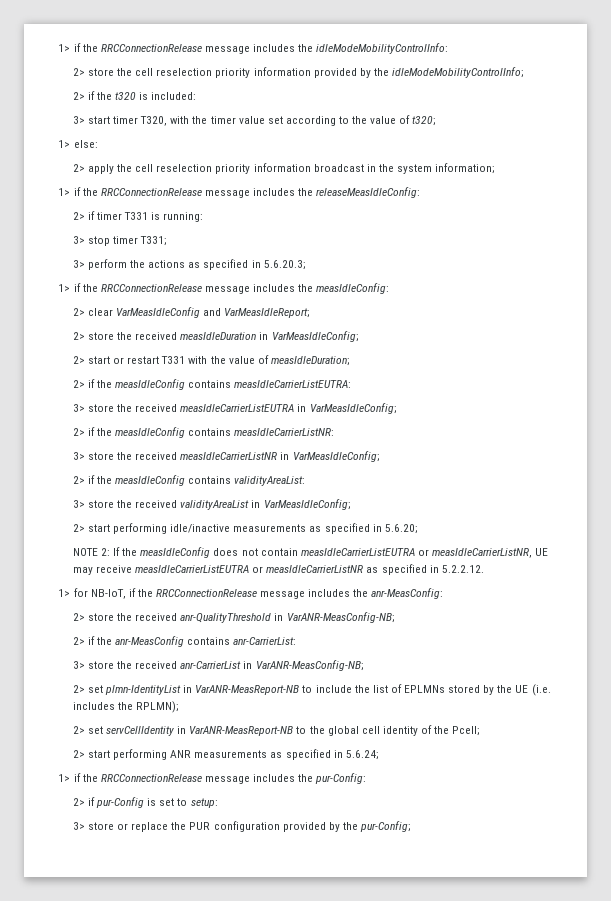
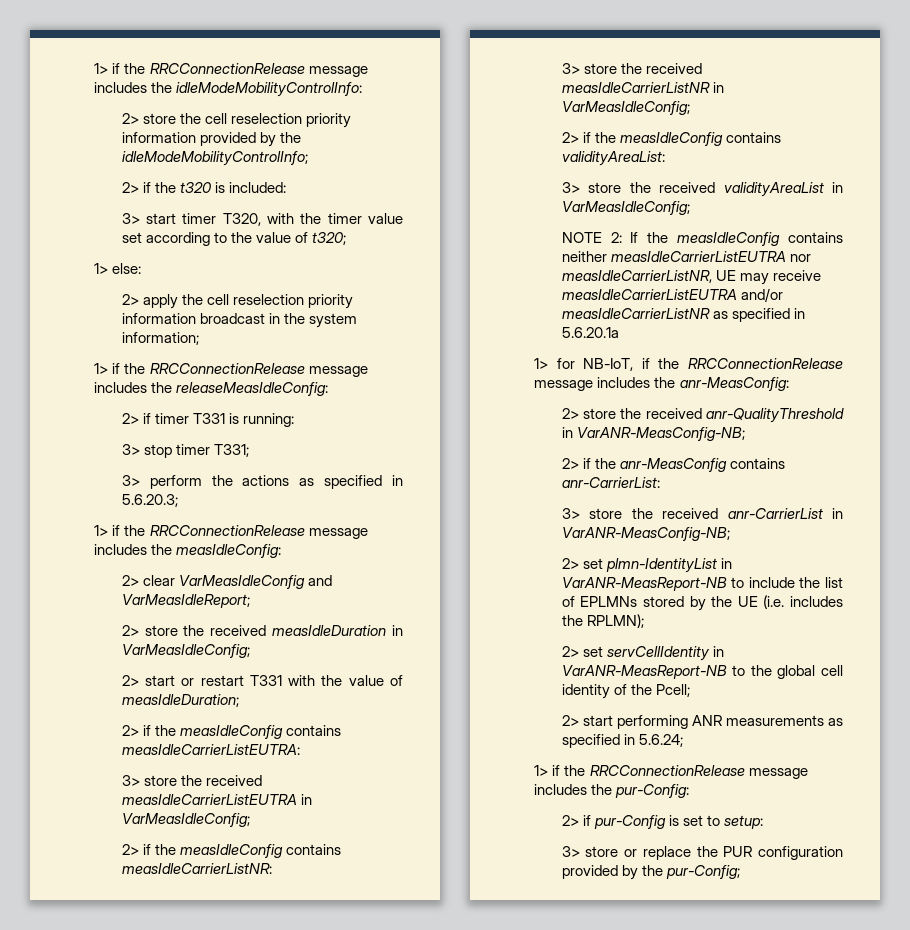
[72,523,418,534] // 2> start performing idle/inactive measurements as specified in 5.6.20; -> (690, 208) none
[213,548,429,556] does not contain measIdleCarrierListEUTRA or -> [788,232,843,243] [561,251,811,262] contains neither measIdleCarrierListEUTRA nor
[252,566,264,573] or -> [740,288,783,302] and/or
[441,565,484,573] 5.2.2.12. -> [561,327,619,338] 5.6.20.1a

